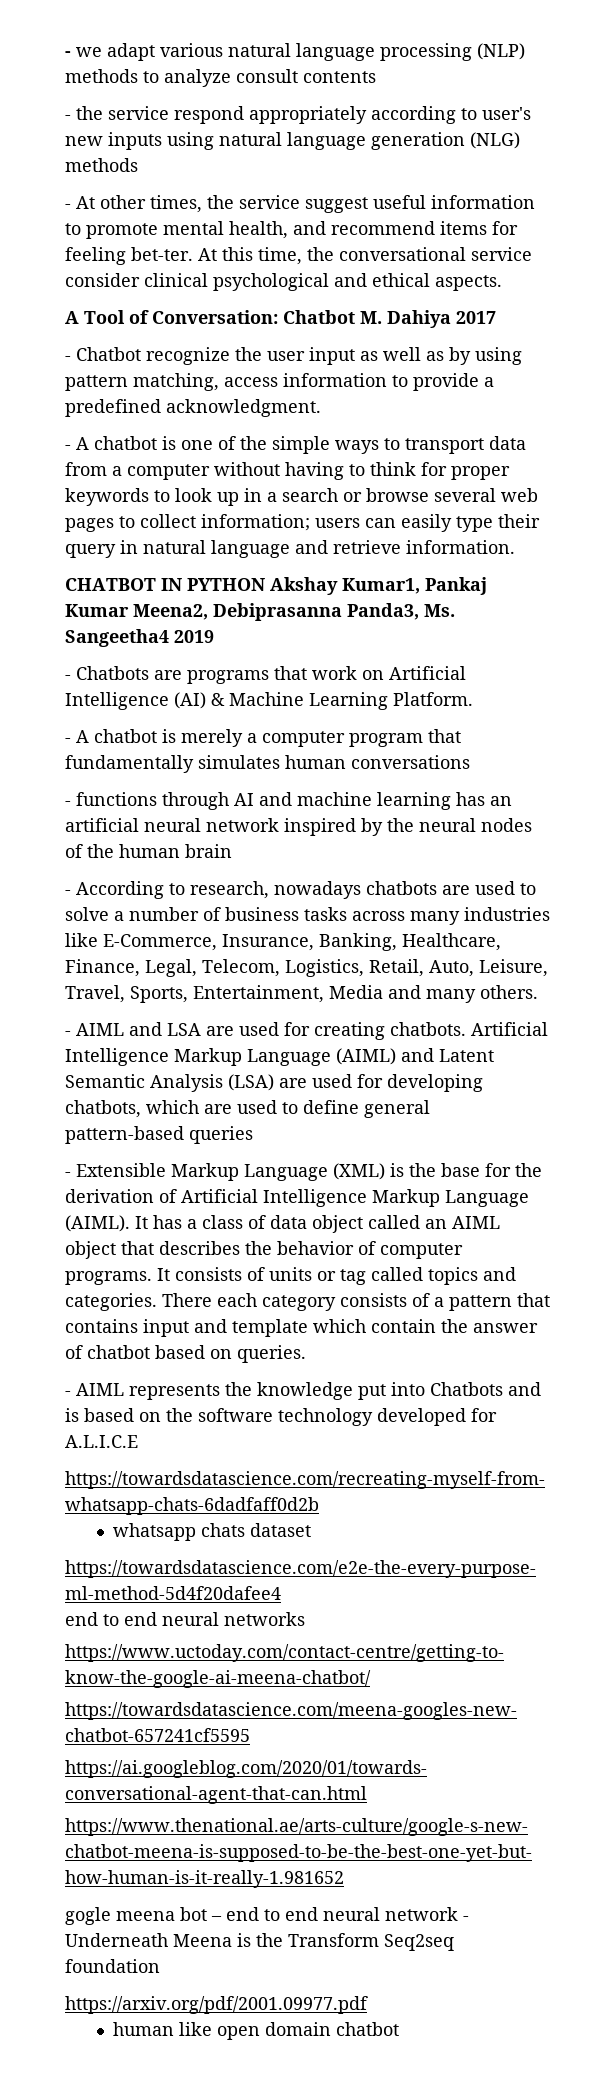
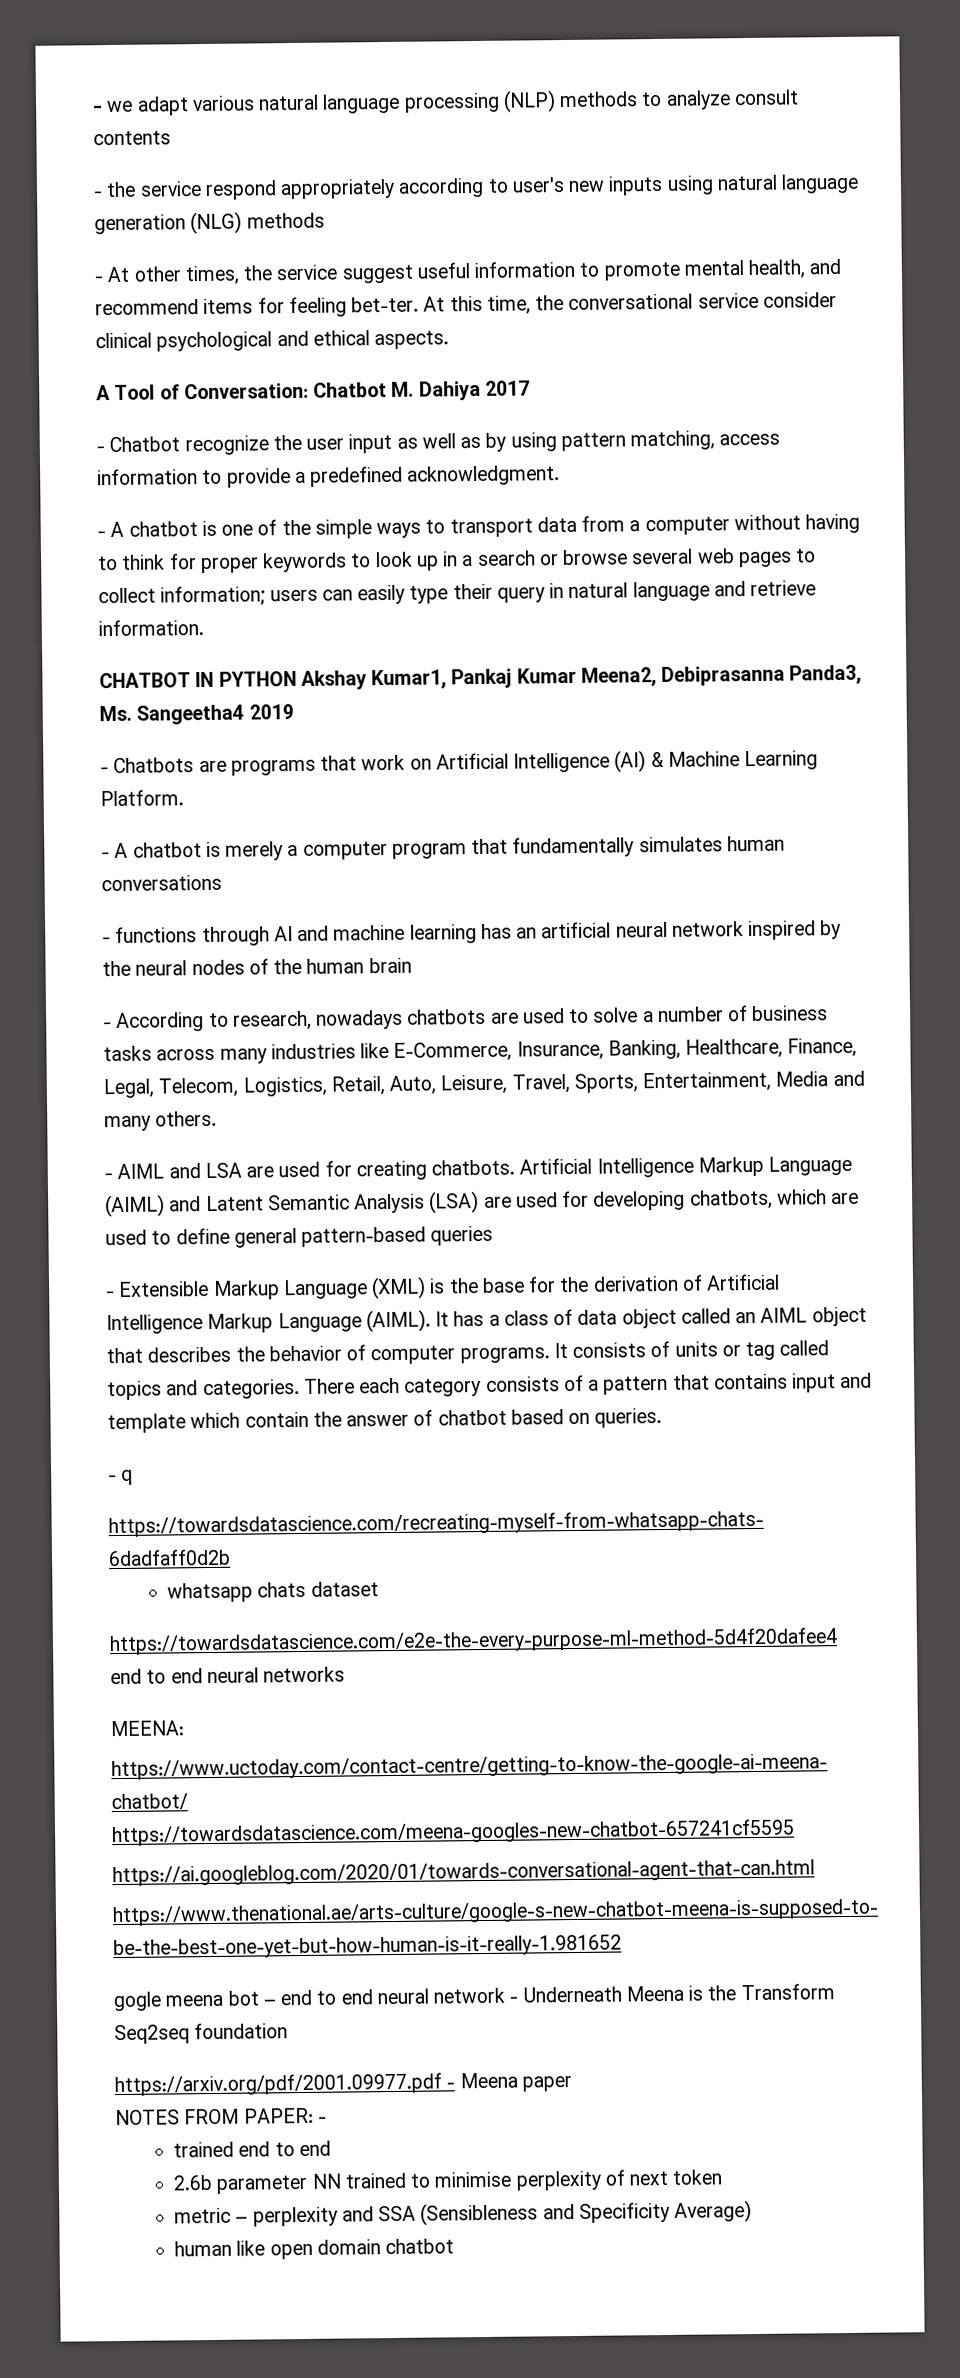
[76,1382,541,1400] [65,1408,497,1426] [65,1435,138,1448] AIML represents the knowledge put into Chatbots and is based on the software technology developed for A.L.I.C.E -> [121,1469,134,1485] q
(305, 1619) none -> [110,1720,184,1737] // MEENA:
(368, 2005) none -> [446,2072,572,2092] [115,2107,327,2126] [173,2140,331,2158] [173,2169,723,2194] [174,2200,753,2227] - Meena paper // NOTES FROM PAPER: - // trained end to end // 2.6b parameter NN trained to minimise perplexity of next token // metric – perplexity and SSA (Sensibleness and Specificity Average)

